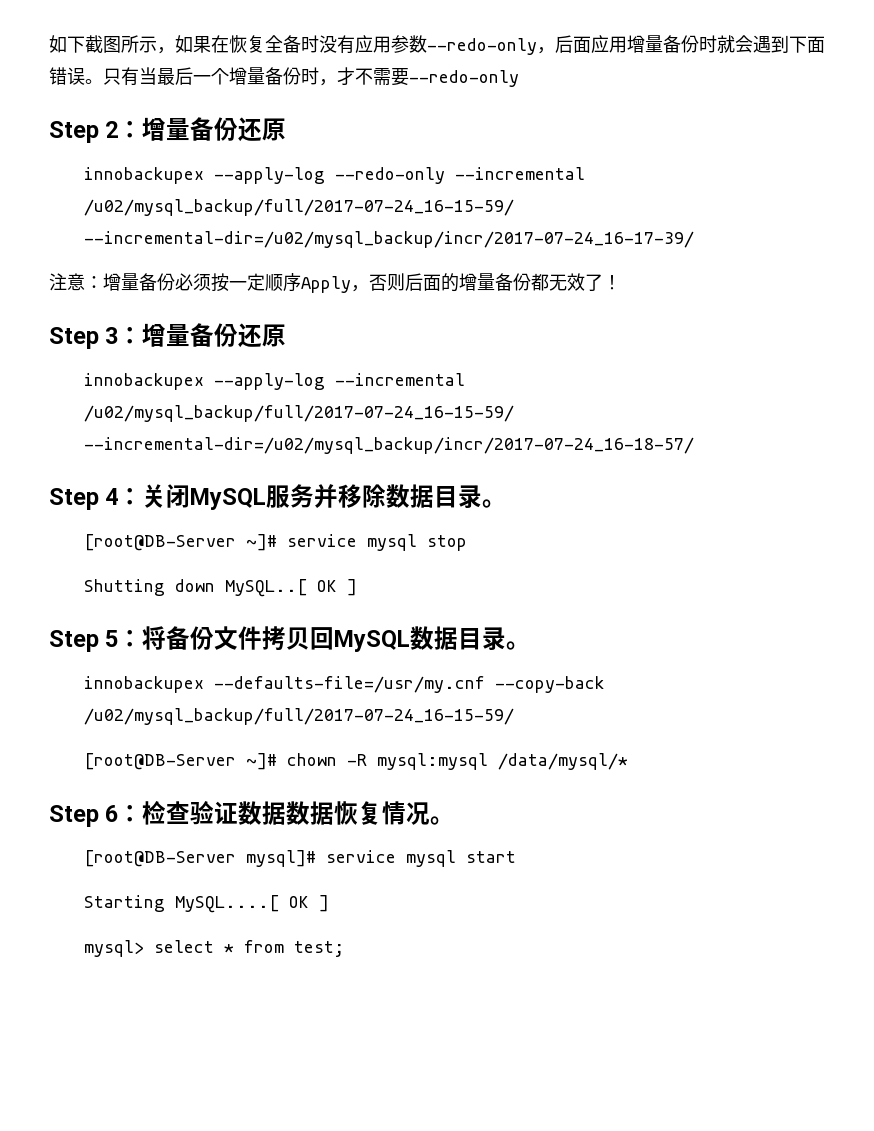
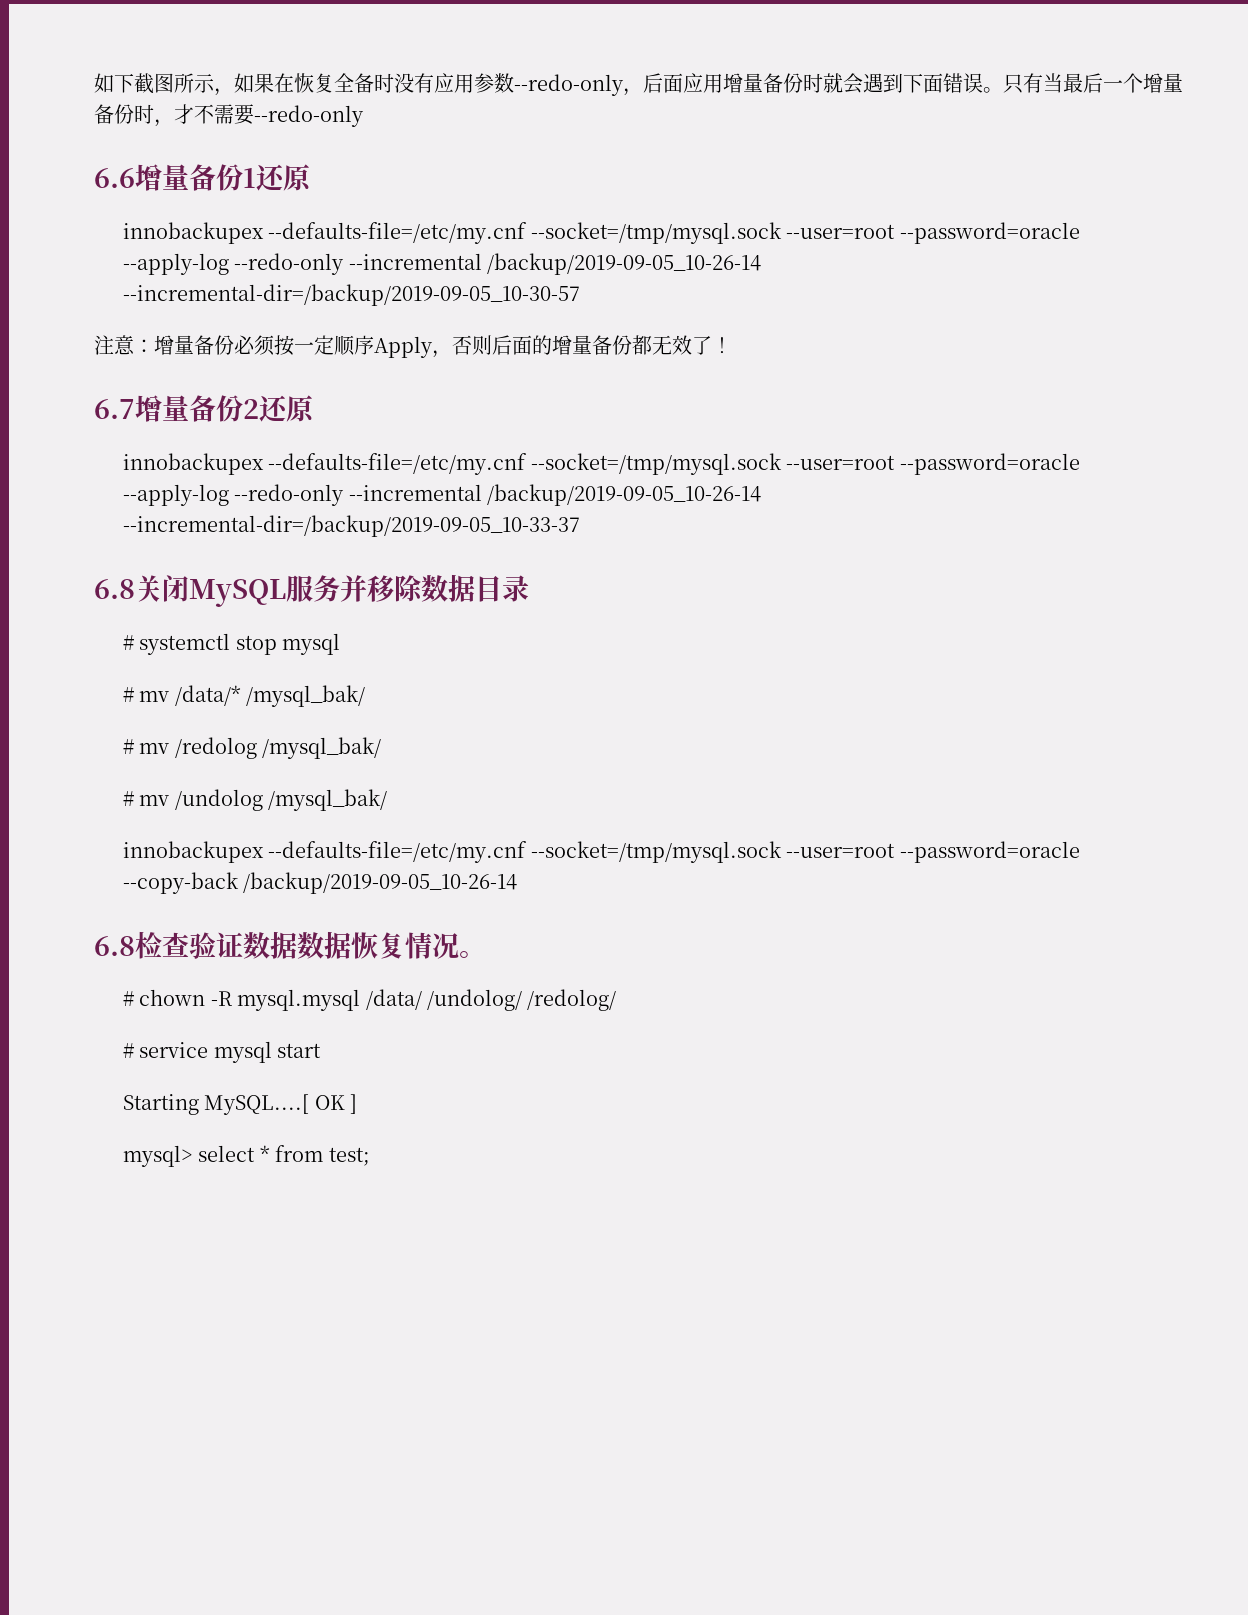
[49,117,287,143] [83,167,585,184] [83,199,514,216] [83,231,694,248] Step 2：增量备份还原 // innobackupex --apply-log --redo-only --incremental /u02/mysql_backup/full/2017-07-24_16-15-59/ --incremental-dir=/u02/mysql_backup/incr/2017-07-24_16-17-39/ -> [94,164,311,191] [123,222,1080,244] [123,253,762,275] [123,284,581,306] 6.6增量备份1还原 // innobackupex --defaults-file=/etc/my.cnf --socket=/tmp/mysql.sock --user=root --password=oracle --apply-log --redo-only --incremental /backup/2019-09-05_10-26-14 --incremental-dir=/backup/2019-09-05_10-30-57
[49,323,287,349] [83,373,465,390] [83,405,514,422] [83,437,694,454] [49,488,143,510] Step 3：增量备份还原 // innobackupex --apply-log --incremental /u02/mysql_backup/full/2017-07-24_16-15-59/ --incremental-dir=/u02/mysql_backup/incr/2017-07-24_16-18-57/ // Step 4： -> [94,395,314,422] [123,453,1080,475] [123,484,762,506] [123,515,581,537] [94,579,135,599] 6.7增量备份2还原 // innobackupex --defaults-file=/etc/my.cnf --socket=/tmp/mysql.sock --user=root --password=oracle --apply-log --redo-only --incremental /backup/2019-09-05_10-26-14 --incremental-dir=/backup/2019-09-05_10-33-37 // 6.8
[482,499,507,508] [83,534,467,551] [83,579,357,597] [49,626,531,652] [83,676,605,693] [83,708,514,725] [83,753,628,770] [49,805,143,827] 。 // [root@DB-Server ~]# service mysql stop // Shutting down MySQL..[ OK ] // Step 5：将备份文件拷贝回MySQL数据目录。 // innobackupex --defaults-file=/usr/my.cnf --copy-back /u02/mysql_backup/full/2017-07-24_16-15-59/ // [root@DB-Server ~]# chown -R mysql:mysql /data/mysql/* // Step 6： -> [123,633,341,655] [123,685,366,707] [123,737,382,759] [123,789,388,811] [123,841,1080,863] [123,872,518,894] [94,936,135,956] // # systemctl stop mysql // # mv /data/* /mysql_bak/ // # mv /redolog /mysql_bak/ // # mv /undolog /mysql_bak/ // innobackupex --defaults-file=/etc/my.cnf --socket=/tmp/mysql.sock --user=root --password=oracle --copy-back /backup/2019-09-05_10-26-14 // 6.8
[83,850,316,867] [root@DB-Server mysql]# -> [123,989,617,1011] [123,1043,136,1058] # chown -R mysql.mysql /data/ /undolog/ /redolog/ // #

